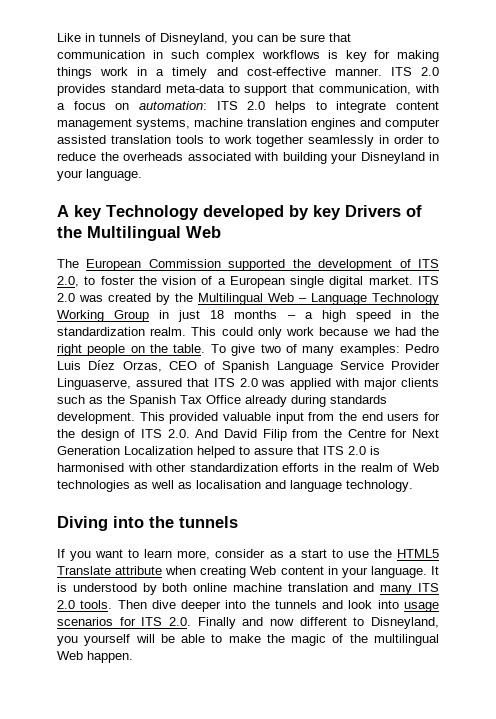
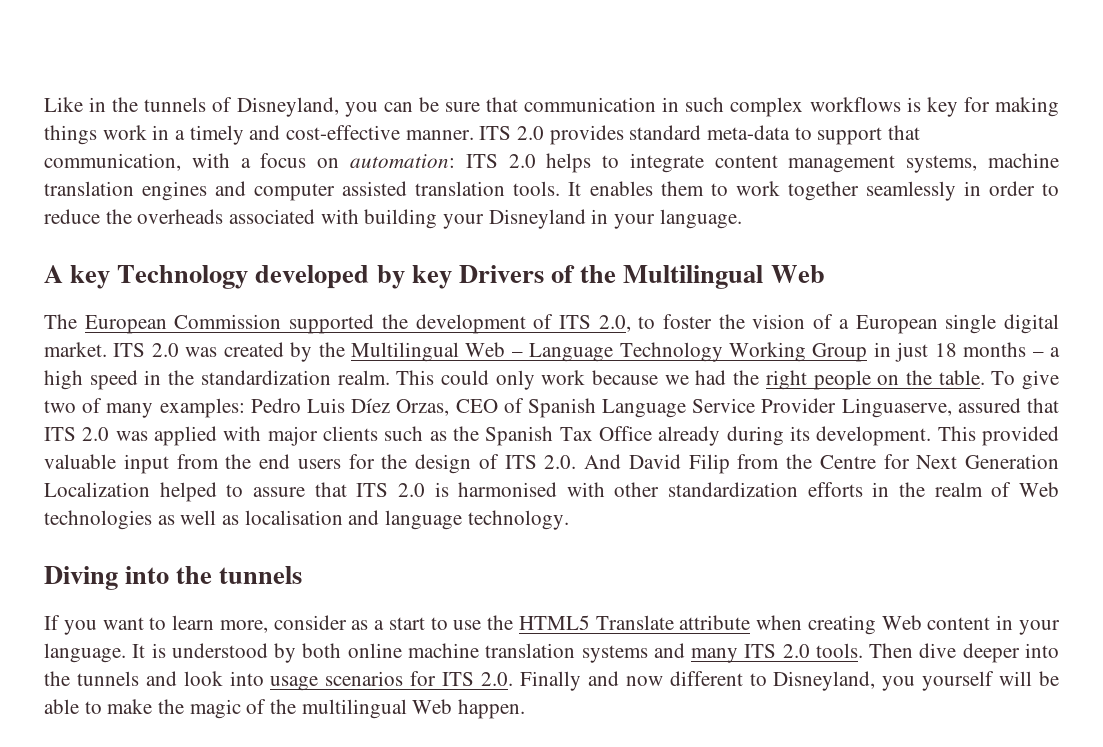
(95, 37) none -> [112,97,139,112] the
[175,135,204,144] tools -> [513,181,704,196] tools. It enables them
[330,395,387,404] standards -> [790,426,811,441] its
(348, 587) none -> [581,645,648,663] systems

